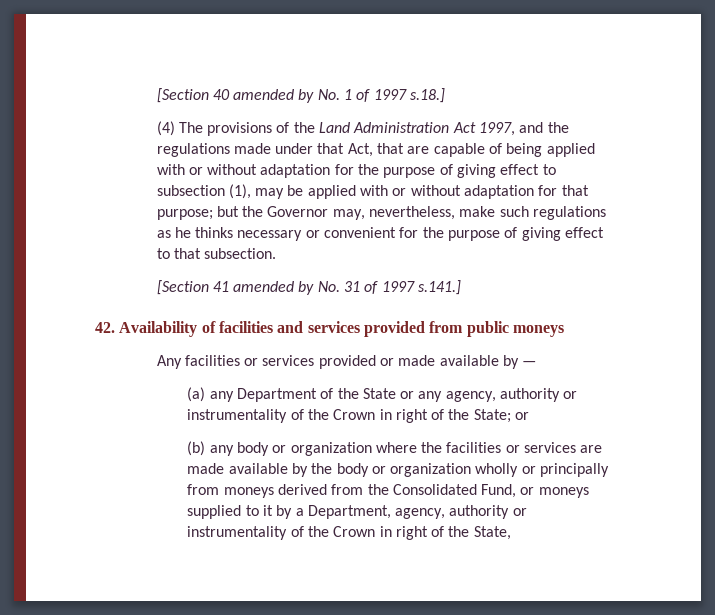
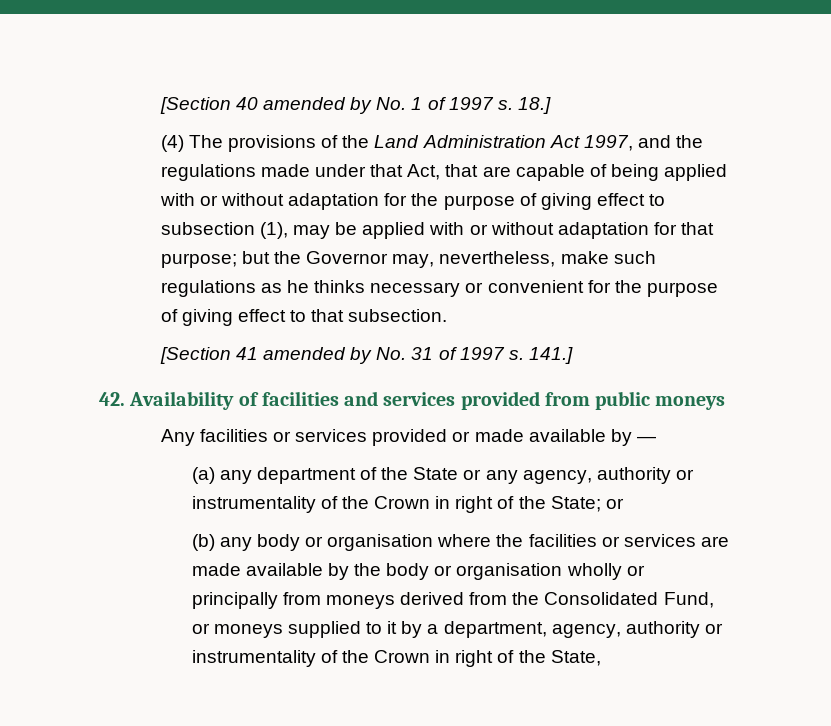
[410,88,446,103] s.18.] -> [497,97,551,114] s. 18.]
[418,280,462,295] s.141.] -> [508,347,573,364] s. 141.]
[236,388,317,402] Department -> [256,467,356,484] department
[290,442,372,456] organization -> [327,534,434,551] organisation
[390,463,472,477] organization -> [456,563,563,580] organisation
[307,505,391,519] Department, -> [443,621,547,638] department,

